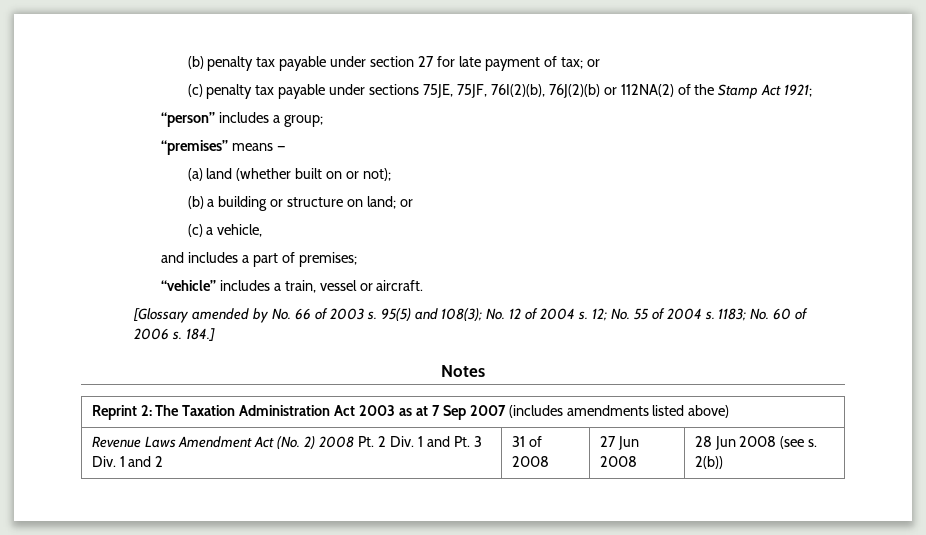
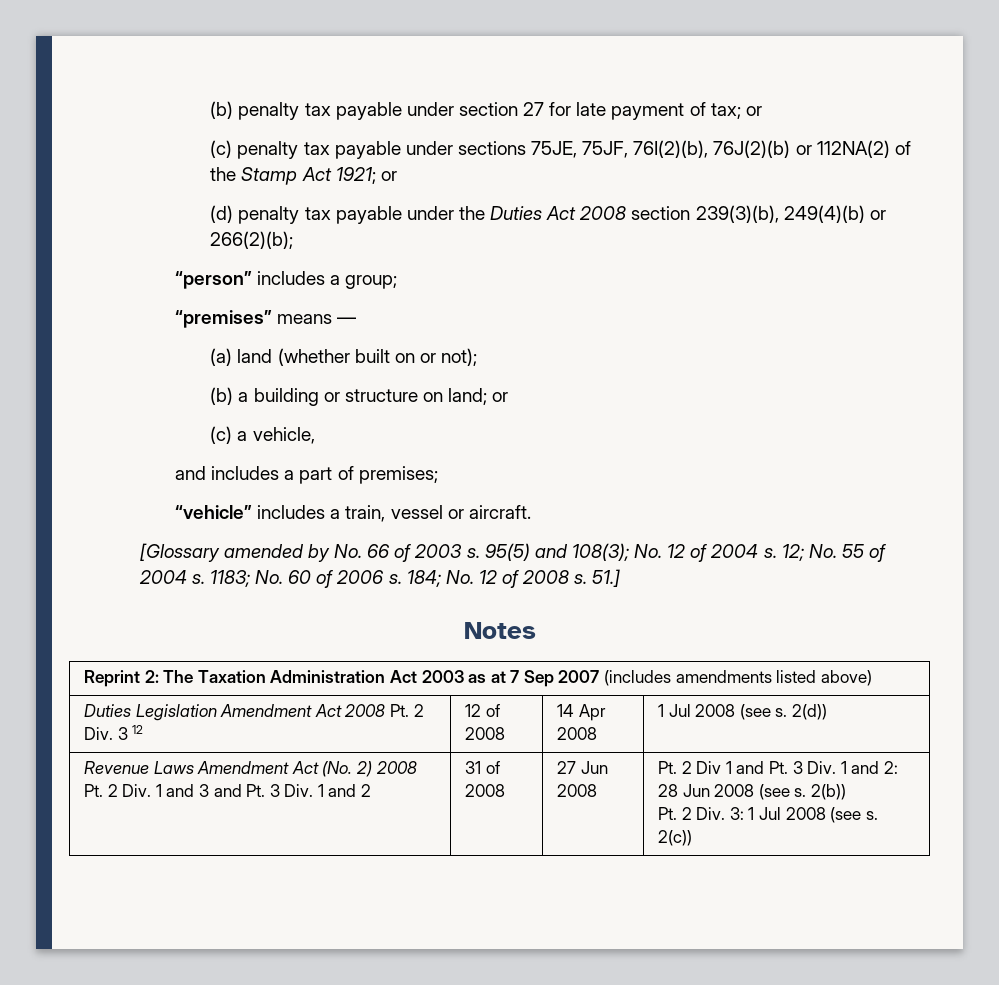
(813, 90) none -> [380,171,397,181] [210,205,886,224] [210,231,294,249] or // (d) penalty tax payable under the Duties Act 2008 section 239(3)(b), 249(4)(b) or 266(2)(b);
[186,328,216,341] 184.] -> [406,569,621,588] 184; No. 12 of 2008 s. 51.]
(730, 411) none -> [83,704,424,721] [83,725,144,740] [464,704,500,717] [464,727,505,740] [556,704,606,721] [556,727,597,740] [657,704,827,720] // Duties Legislation Amendment Act 2008 Pt. 2 Div. 3 12 | 12 of 2008 | 14 Apr 2008 | 1 Jul 2008 (see s. 2(d))
(450, 441) none -> [198,784,242,797] 3 and
(637, 461) none -> [657,761,898,774] Pt. 2 Div 1 and Pt. 3 Div. 1 and 2:
(723, 462) none -> [657,807,878,823] [657,830,692,846] // Pt. 2 Div. 3: 1 Jul 2008 (see s. 2(c))

